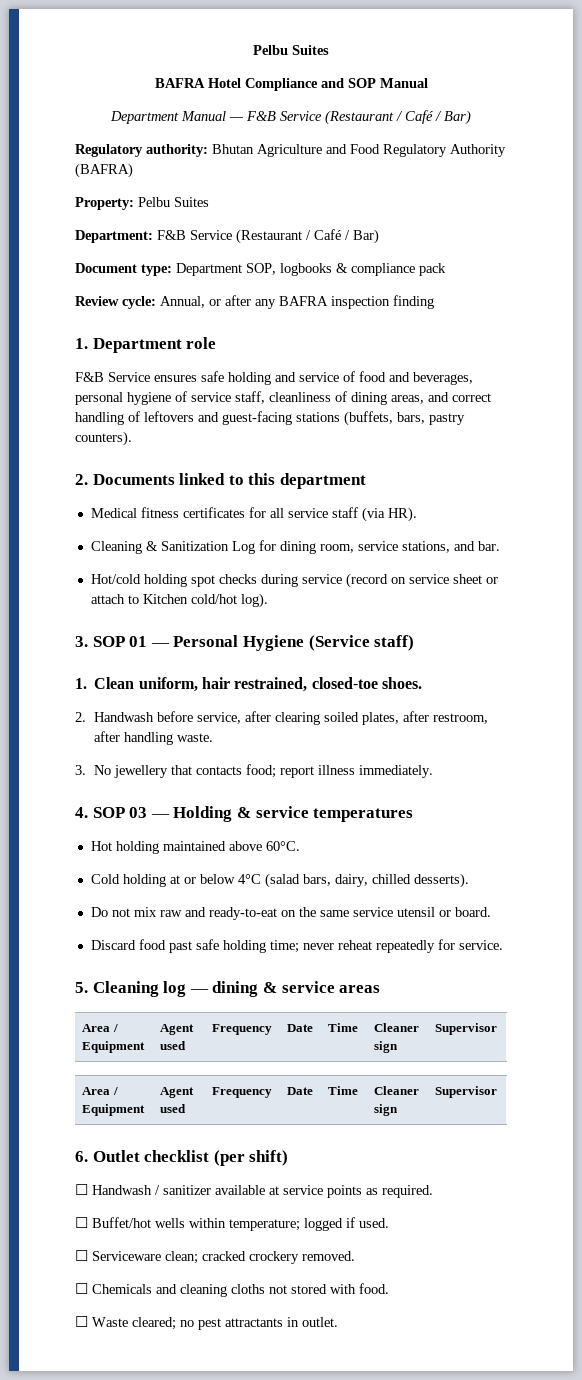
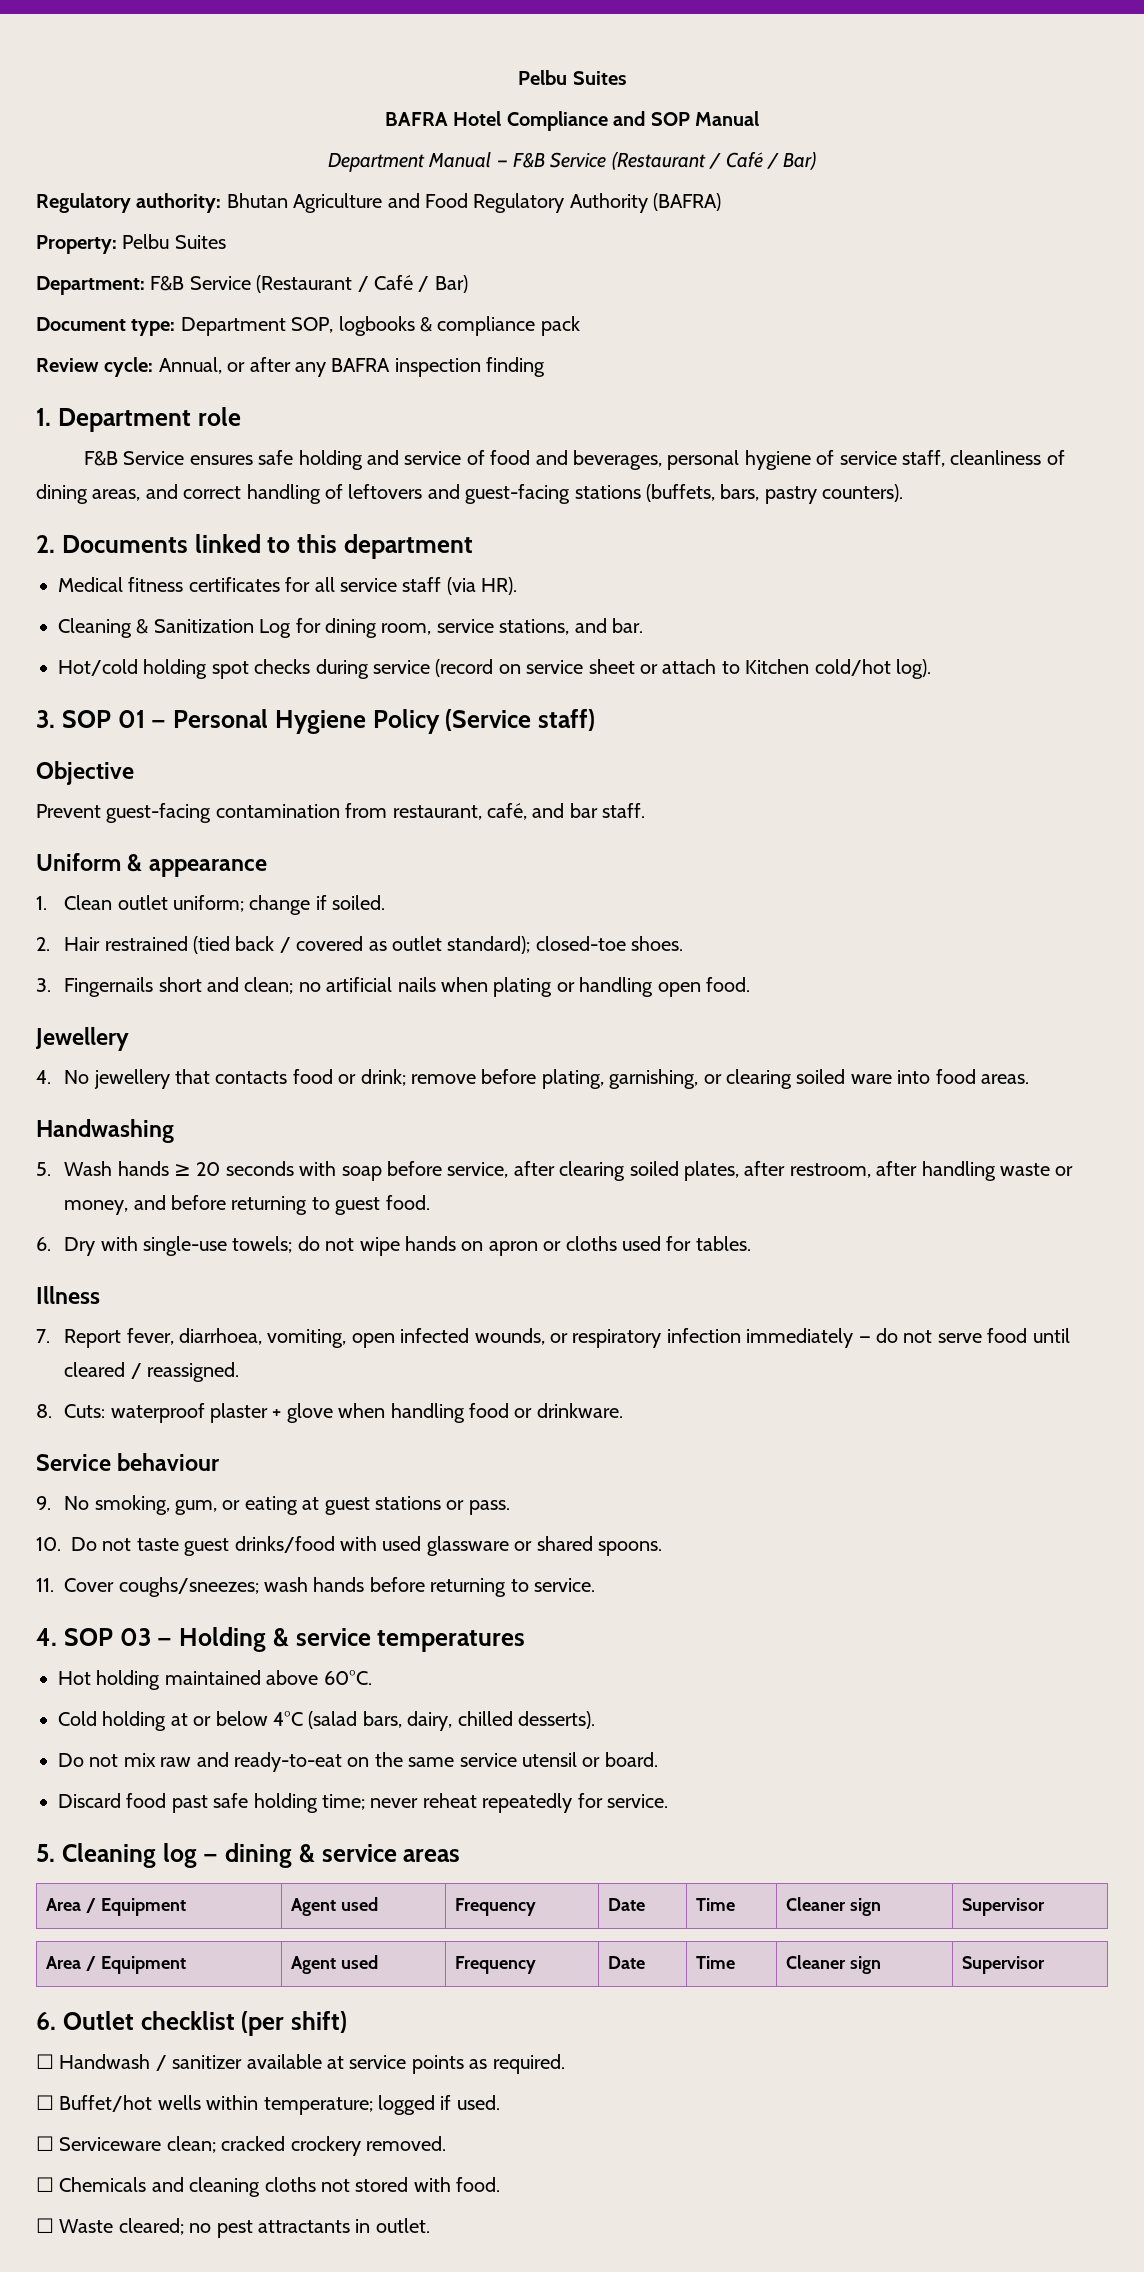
(304, 643) none -> [372,709,440,734] Policy
[75,677,422,692] [75,712,155,722] 1. Clean uniform, hair restrained, closed-toe shoes. // 2. Handwash -> [36,761,134,785] [36,803,646,823] [36,853,267,877] [36,895,386,915] [36,936,684,954] [36,977,750,997] [35,1027,129,1051] [36,1069,1029,1089] [36,1119,174,1143] [36,1161,382,1181] Objective // Prevent guest-facing contamination from restaurant, café, and bar staff. // Uniform & appearance // 1. Clean outlet uniform; change if soiled. // 2. Hair restrained (tied back / covered as outlet standard); closed-toe shoes. // 3. Fingernails short and clean; no artificial nails when plating or handling open food. // Jewellery // 4. No jewellery that contacts food or drink; remove before plating, garnishing, or clearing soiled ware into food areas. // Handwashing // 5. Wash hands ≥ 20 seconds with soap
[177,733,214,742] [75,764,434,778] waste. // 3. No jewellery that contacts food; report illness immediately. -> [999,1163,1074,1176] [64,1195,430,1215] [36,1236,751,1256] [36,1286,100,1304] [36,1328,1070,1348] [64,1362,239,1382] [36,1403,623,1423] [36,1453,221,1471] [36,1495,510,1515] [36,1536,662,1556] [36,1577,595,1597] waste or money, and before returning to guest food. // 6. Dry with single-use towels; do not wipe hands on apron or cloths used for tables. // Illness // 7. Report fever, diarrhoea, vomiting, open infected wounds, or respiratory infection immediately — do not serve food until cleared / reassigned. // 8. Cuts: waterproof plaster + glove when handling food or drinkware. // Service behaviour // 9. No smoking, gum, or eating at guest stations or pass. // 10. Do not taste guest drinks/food with used glassware or shared spoons. // 11. Cover coughs/sneezes; wash hands before returning to service.

